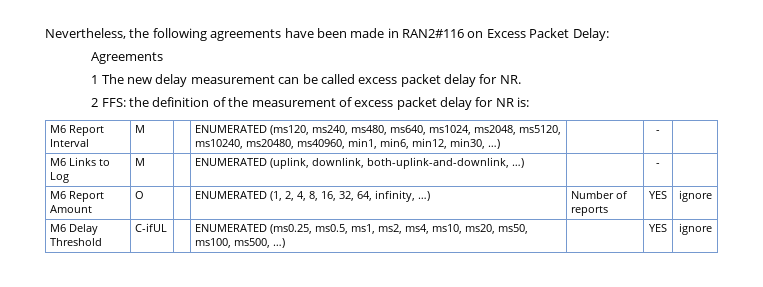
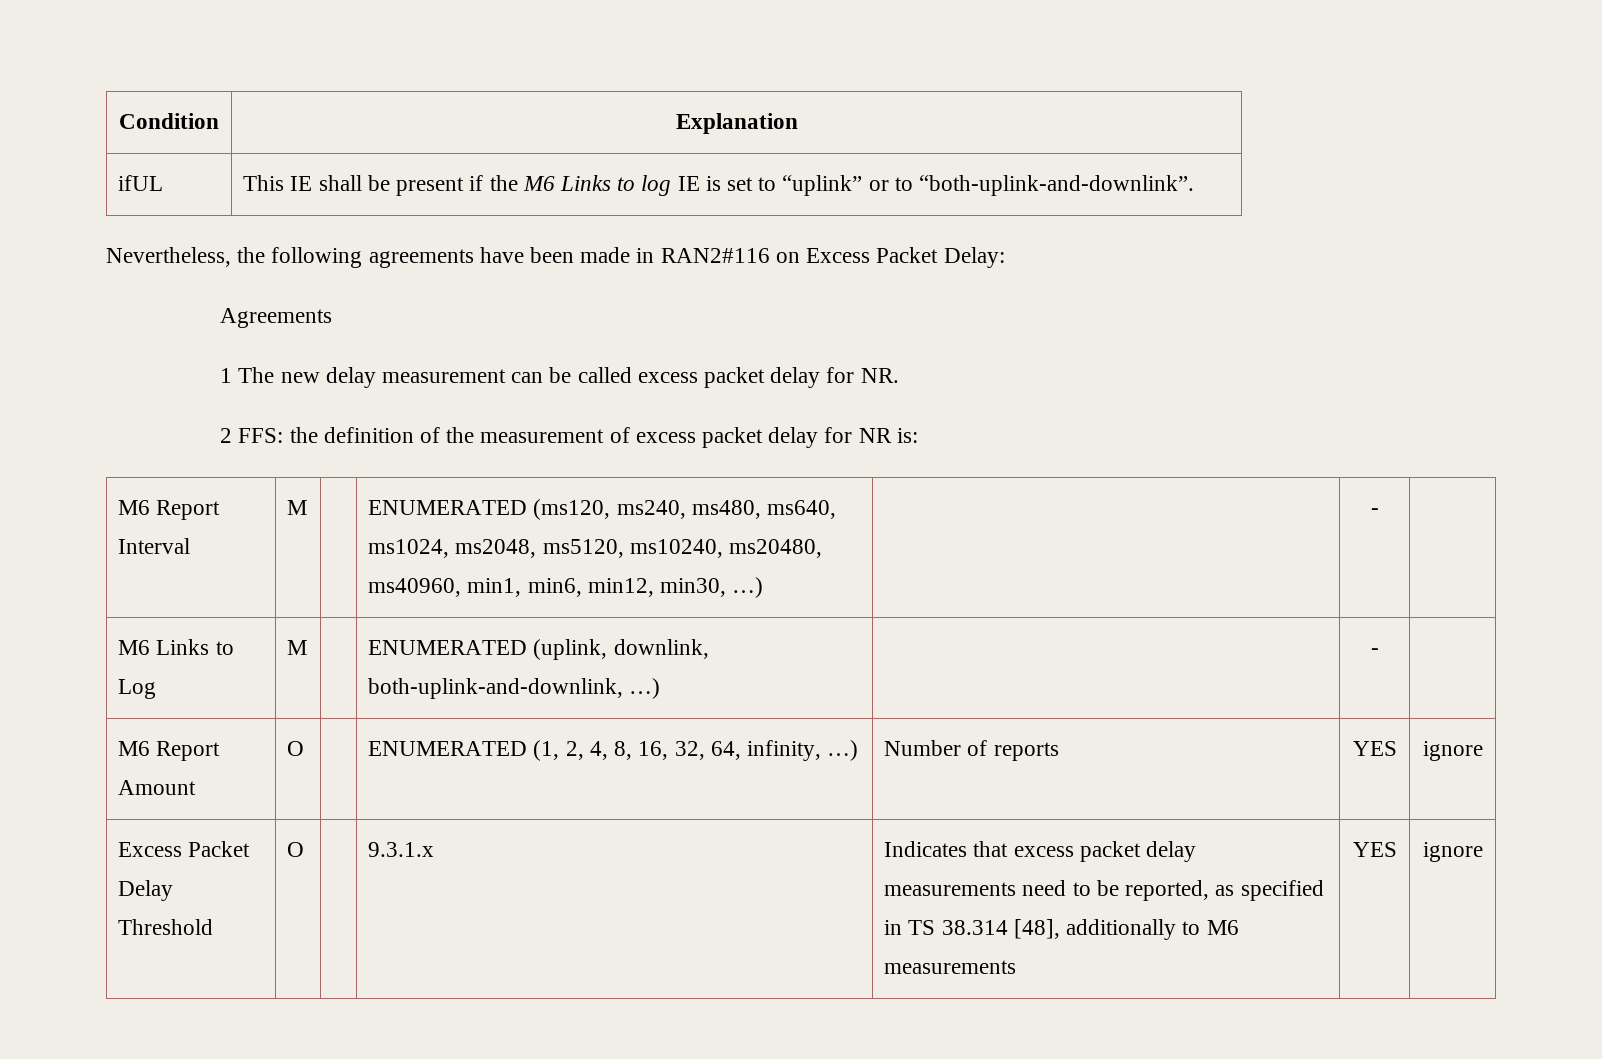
(45, 33) none -> [119,113,219,129] [675,113,798,134] [118,175,164,191] [243,175,1195,196] Condition | Explanation // ifUL | This IE shall be present if the M6 Links to log IE is set to “uplink” or to “both-uplink-and-downlink”. //
[50,224,67,232] M6 -> [118,841,251,857] Excess Packet
[135,223,168,232] [195,224,529,234] [195,238,286,248] C-ifUL | | ENUMERATED (ms0.25, ms0.5, ms1, ms2, ms4, ms10, ms20, ms50, ms100, ms500, …) | -> [287,842,305,857] [368,842,435,857] [884,841,1197,862] [884,880,1324,901] [884,919,1239,940] [884,960,1017,974] O | | 9.3.1.x | Indicates that excess packet delay measurements need to be reported, as specified in TS 38.314 [48], additionally to M6 measurements

